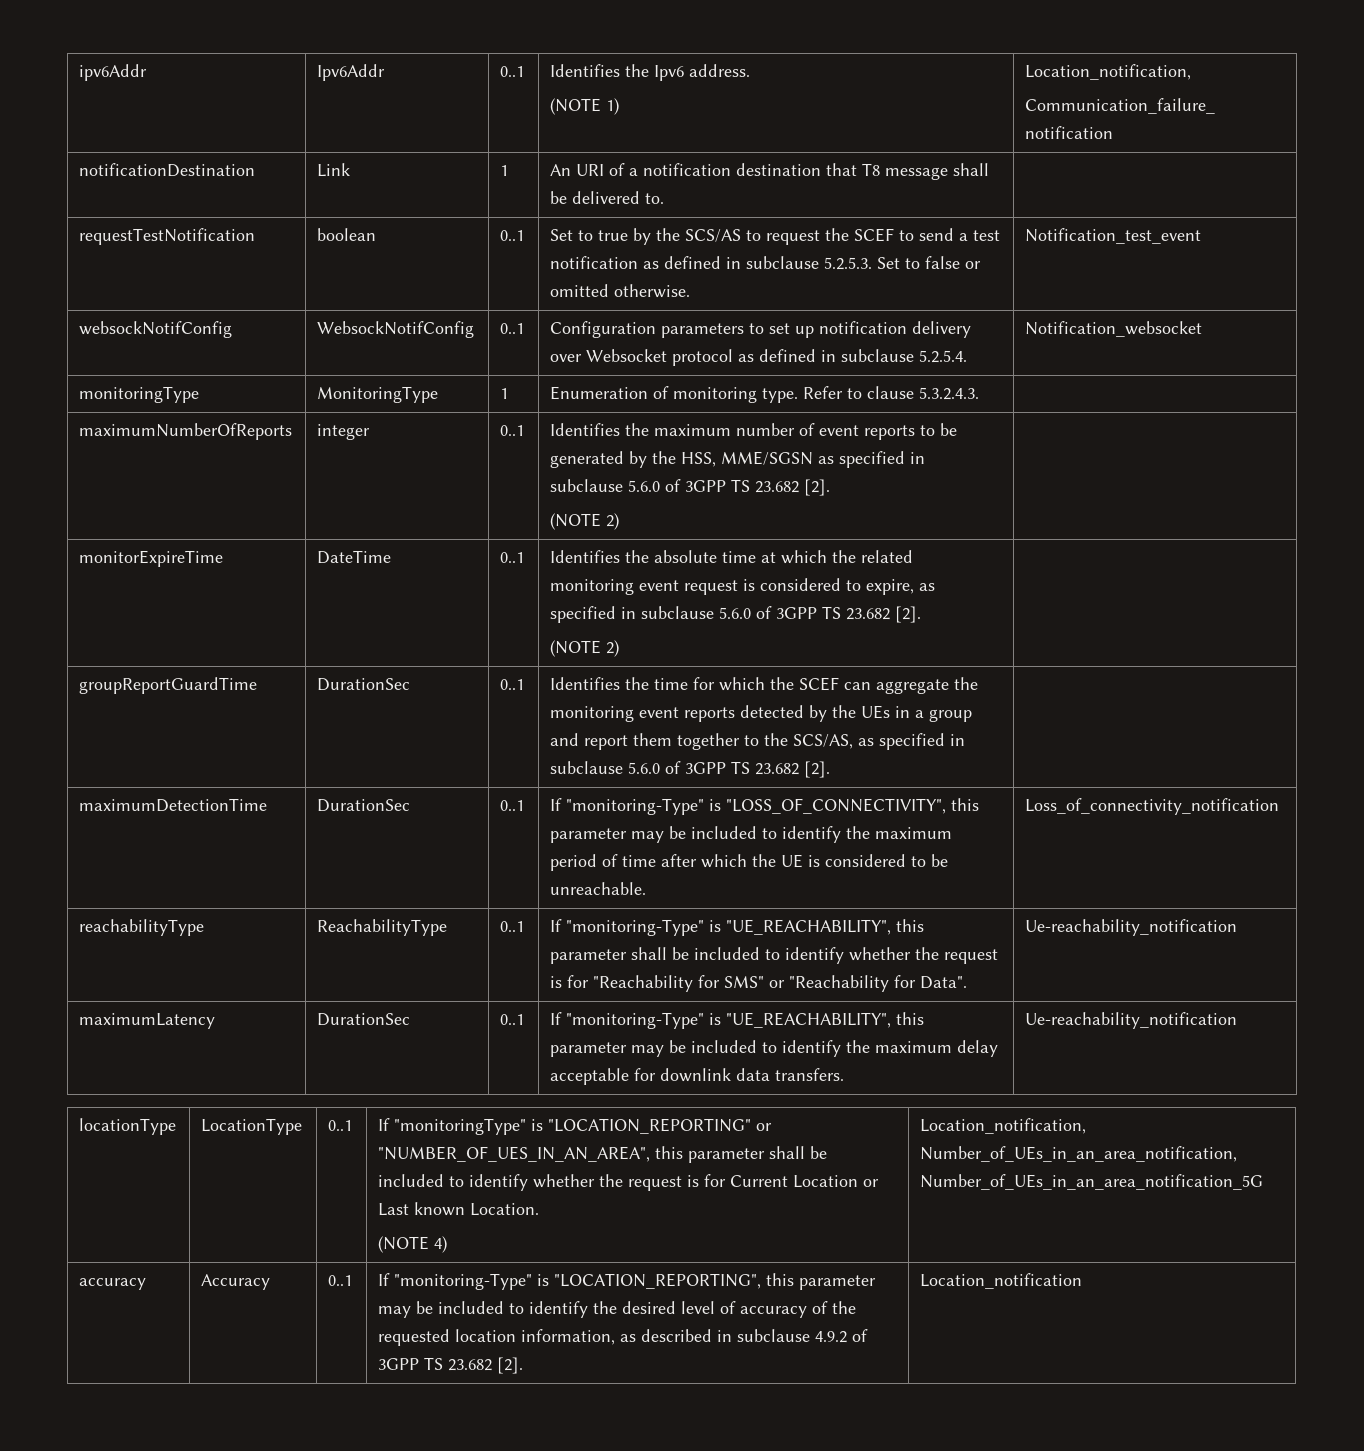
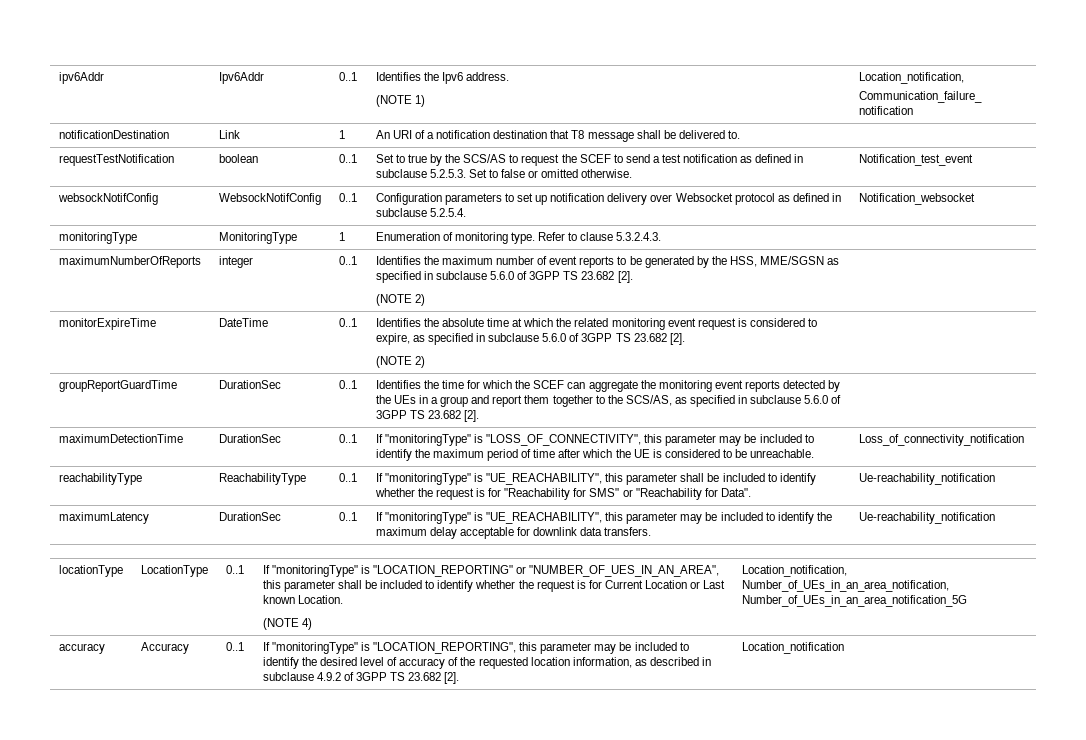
[566,798,705,815] "monitoring-Type" -> [384,434,471,446] "monitoringType"
[566,919,705,936] "monitoring-Type" -> [384,473,471,485] "monitoringType"
[566,1012,705,1029] "monitoring-Type" -> [384,512,471,524] "monitoringType"
[394,1273,533,1290] "monitoring-Type" -> [271,642,358,654] "monitoringType"

